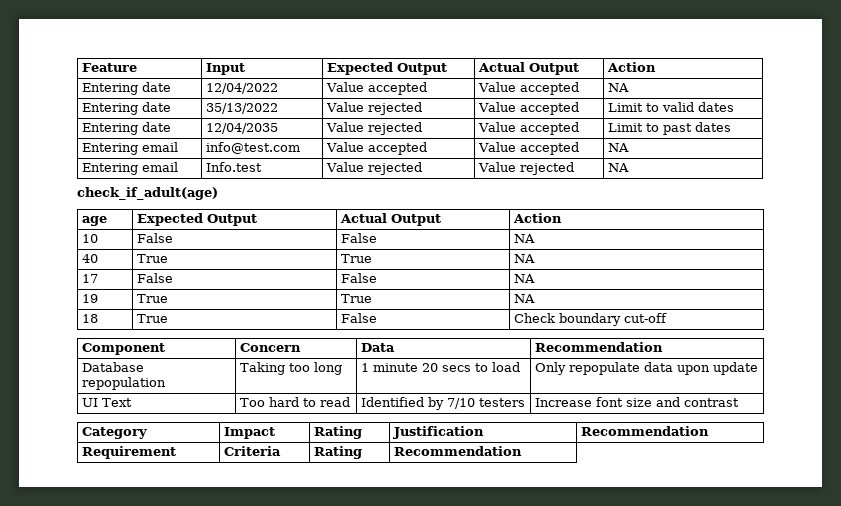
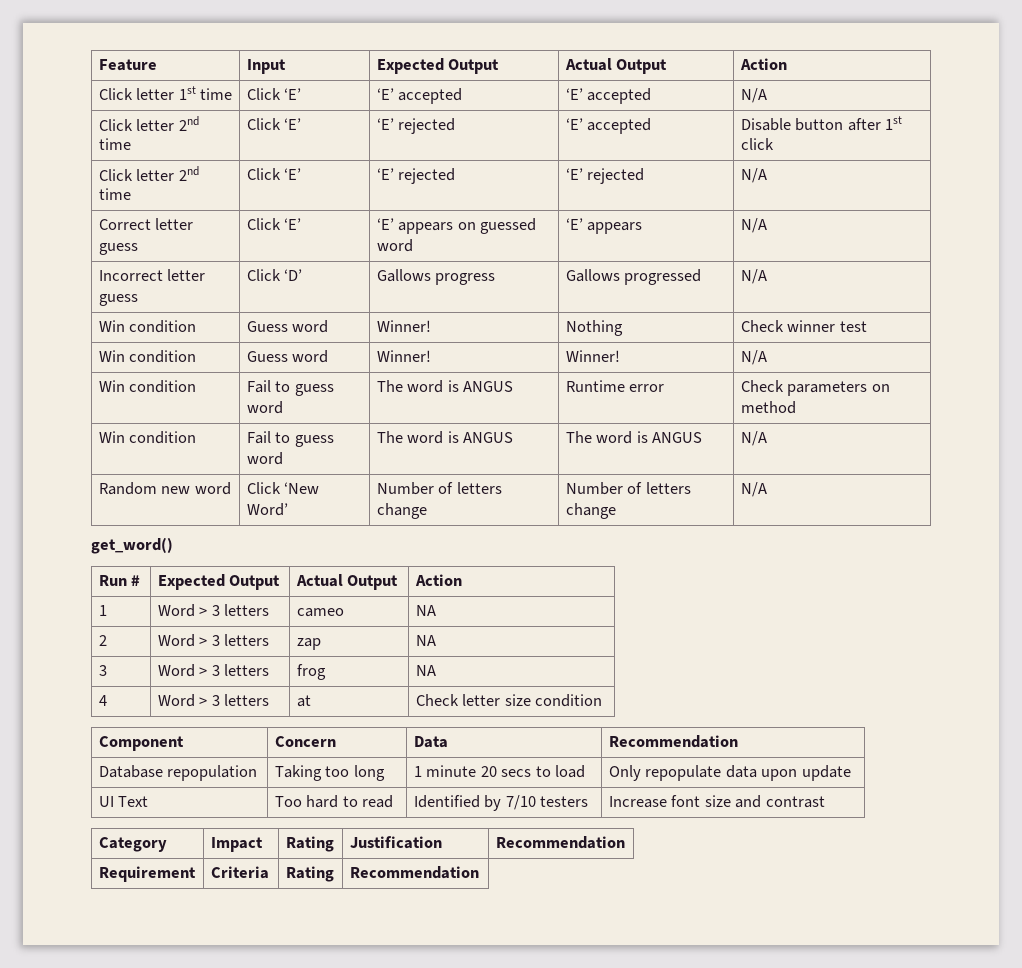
[82,82,172,95] [206,83,279,94] [326,82,428,95] [478,82,580,95] [608,83,630,92] [82,102,172,115] [206,103,279,114] [326,102,423,115] [478,102,580,115] [608,102,735,112] [82,122,172,135] [206,123,279,134] [326,122,423,135] [478,122,580,135] [608,122,732,135] [82,142,179,155] [206,142,301,154] [326,142,428,155] [478,142,580,155] [608,143,630,152] [82,162,179,175] [206,162,263,172] [326,162,423,175] [478,162,575,175] [608,163,630,172] [77,187,218,200] [82,216,108,226] [137,213,258,226] [340,213,442,226] [513,213,563,223] [82,234,99,243] [137,233,174,243] [341,233,378,243] [514,234,536,243] [82,254,99,263] [137,254,169,263] [341,254,373,263] [514,254,536,263] [82,274,99,283] [137,273,174,283] [341,273,378,283] [514,274,536,283] [82,294,99,303] [137,294,169,303] [341,294,373,303] [514,294,536,303] [82,314,99,323] [137,314,169,323] [341,313,378,323] [514,313,668,326] Entering date | 12/04/2022 | Value accepted | Value accepted | NA // Entering date | 35/13/2022 | Value rejected | Value accepted | Limit to valid dates // Entering date | 12/04/2035 | Value rejected | Value accepted | Limit to past dates // Entering email | info@test.com | Value accepted | Value accepted | NA // Entering email | Info.test | Value rejected | Value rejected | NA // check_if_adult(age) // age | Expected Output | Actual Output | Action // 10 | False | False | NA // 40 | True | True | NA // 17 | False | False | NA // 19 | True | True | NA // 18 | True | False | Check boundary cut-off -> [98,86,233,100] [246,88,302,100] [376,88,463,104] [565,88,652,104] [740,88,767,103] [98,116,199,131] [98,138,131,150] [246,118,302,130] [376,118,456,134] [565,118,652,134] [740,116,903,131] [740,138,774,150] [98,166,199,181] [98,188,131,200] [246,168,302,180] [376,168,456,184] [565,168,645,184] [740,168,767,183] [98,218,194,230] [98,243,138,255] [246,218,302,230] [376,218,537,234] [376,239,413,252] [565,218,643,234] [740,218,767,233] [98,269,206,281] [98,294,138,306] [246,269,303,281] [376,269,496,285] [565,269,702,285] [740,269,767,284] [98,320,197,333] [246,320,329,333] [376,320,431,332] [565,320,623,336] [740,320,867,332] [98,350,197,363] [246,350,329,363] [376,350,431,362] [565,350,620,362] [740,350,767,365] [98,380,197,393] [246,380,334,396] [246,401,283,414] [376,380,514,393] [565,380,665,392] [740,380,890,396] [740,401,796,414] [98,431,197,444] [246,431,334,447] [246,452,283,465] [376,431,514,444] [565,431,703,444] [740,431,767,446] [98,482,231,495] [246,482,320,494] [246,503,288,516] [376,482,502,495] [376,503,427,519] [565,482,691,495] [565,503,616,519] [740,482,767,497] [91,537,173,554] [98,575,141,586] [157,574,281,590] [295,574,399,590] [414,574,462,586] [98,605,107,616] [157,604,270,617] [296,608,344,617] [415,605,436,616] [98,635,107,646] [157,634,270,647] [296,638,321,650] [415,635,436,646] [98,665,107,676] [157,664,270,677] [296,664,326,680] [415,665,436,676] [98,695,107,706] [157,694,270,707] [296,695,311,707] [415,694,603,707] Click letter 1st time | Click ‘E’ | ‘E’ accepted | ‘E’ accepted | N/A // Click letter 2nd time | Click ‘E’ | ‘E’ rejected | ‘E’ accepted | Disable button after 1st click // Click letter 2nd time | Click ‘E’ | ‘E’ rejected | ‘E’ rejected | N/A // Correct letter guess | Click ‘E’ | ‘E’ appears on guessed word | ‘E’ appears | N/A // Incorrect letter guess | Click ‘D’ | Gallows progress | Gallows progressed | N/A // Win condition | Guess word | Winner! | Nothing | Check winner test // Win condition | Guess word | Winner! | Winner! | N/A // Win condition | Fail to guess word | The word is ANGUS | Runtime error | Check parameters on method // Win condition | Fail to guess word | The word is ANGUS | The word is ANGUS | N/A // Random new word | Click ‘New Word’ | Number of letters change | Number of letters change | N/A // get_word() // Run # | Expected Output | Actual Output | Action // 1 | Word > 3 letters | cameo | NA // 2 | Word > 3 letters | zap | NA // 3 | Word > 3 letters | frog | NA // 4 | Word > 3 letters | at | Check letter size condition

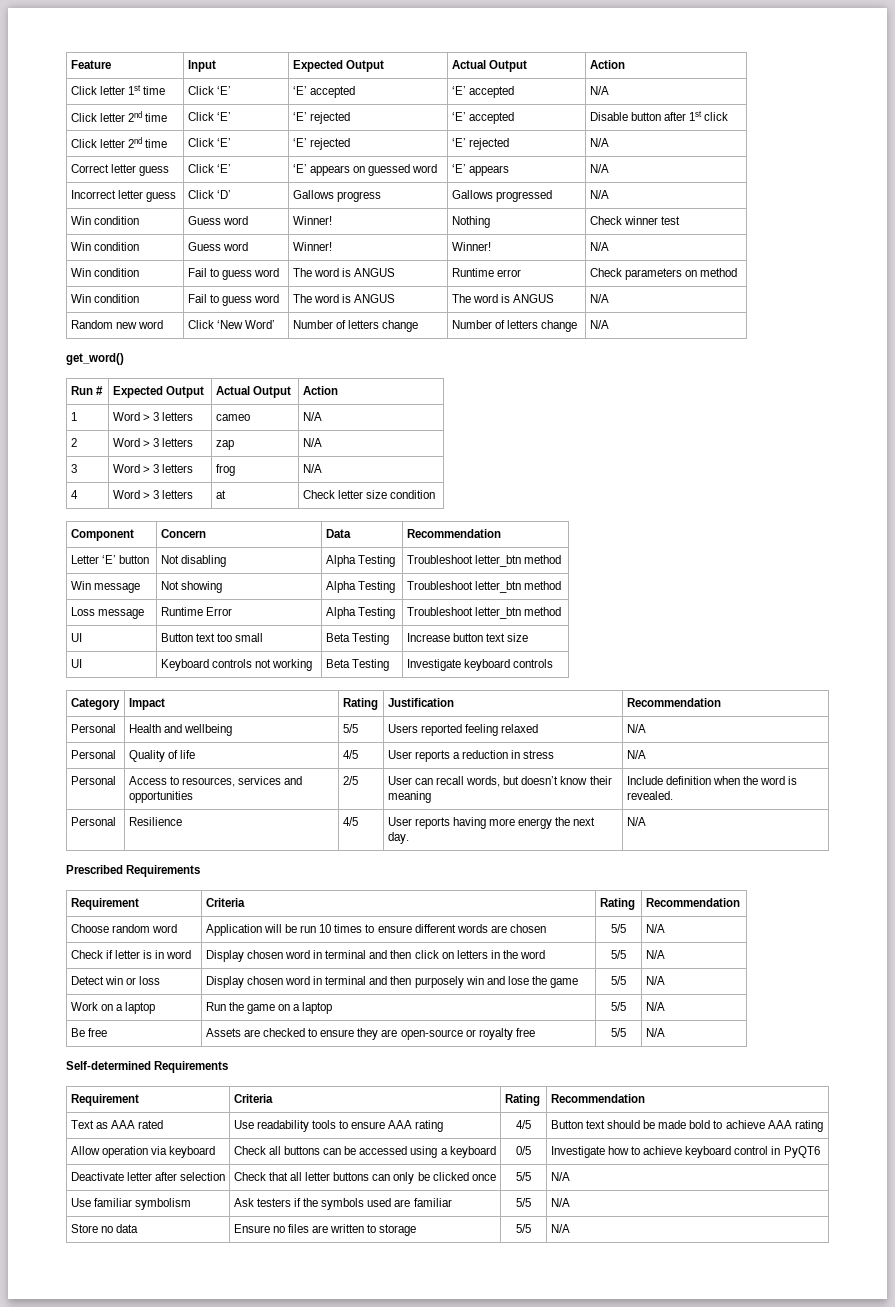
[415,605,436,616] NA -> [302,412,322,421] N/A
[415,635,436,646] NA -> [302,438,322,447] N/A
[415,665,436,676] NA -> [302,464,322,473] N/A
[98,765,258,781] [274,765,385,781] [413,765,586,778] [608,765,851,781] [98,796,149,807] [274,795,394,808] [413,795,589,811] Database repopulation | Taking too long | 1 minute 20 secs to load | Only repopulate data upon update // UI Text | Too hard to read | Identified by 7/10 testers -> [70,555,150,564] [160,555,226,567] [325,555,395,567] [406,555,562,567] [70,581,140,593] [160,581,222,593] [325,581,395,593] [406,581,562,593] [70,607,144,619] [160,607,232,616] [325,607,395,619] [406,607,562,619] [70,633,82,642] [160,633,264,642] [325,633,389,645] Letter ‘E’ button | Not disabling | Alpha Testing | Troubleshoot letter_btn method // Win message | Not showing | Alpha Testing | Troubleshoot letter_btn method // Loss message | Runtime Error | Alpha Testing | Troubleshoot letter_btn method // UI | Button text too small | Beta Testing
[671,795,825,808] font size and contrast -> [452,633,529,642] [70,659,82,668] [160,659,313,671] [325,659,389,671] [406,659,554,671] button text size // UI | Keyboard controls not working | Beta Testing | Investigate keyboard controls
[98,866,196,882] [210,866,269,879] [285,866,334,882] [349,866,479,879] Requirement | Criteria | Rating | Recommendation -> [70,724,116,733] [128,724,233,736] [342,724,358,733] [387,724,539,736] [626,724,646,733] [70,750,116,759] [128,750,196,762] [342,750,358,759] [387,750,555,762] [626,750,646,759] [70,776,116,785] [128,776,303,787] [128,791,193,803] [342,776,358,785] [387,776,612,787] [387,791,431,803] [626,776,798,785] [626,791,673,800] [70,817,116,826] [128,817,182,826] [342,817,358,826] [387,817,596,829] [387,832,409,844] [626,817,646,826] [66,865,201,877] [70,898,139,910] [205,898,245,907] [599,898,635,910] [645,898,740,907] [70,924,178,933] [205,924,546,936] [611,924,626,933] [645,924,665,933] [70,950,192,959] [205,950,546,962] [611,950,626,959] [645,950,665,959] [70,976,161,985] [205,976,579,988] [611,976,626,985] [645,976,665,985] [70,1002,156,1014] [205,1002,333,1014] [611,1002,626,1011] [645,1002,665,1011] [70,1028,107,1037] [205,1028,535,1040] [611,1028,626,1037] [645,1028,665,1037] [66,1061,229,1073] [70,1094,139,1106] [233,1094,273,1103] [504,1094,540,1106] [550,1094,645,1103] [70,1120,164,1129] [233,1120,444,1132] [516,1120,531,1129] [550,1120,823,1132] [70,1146,216,1158] [233,1146,496,1158] [516,1146,531,1155] [550,1146,820,1158] [70,1172,226,1181] [233,1172,496,1184] [516,1172,531,1181] [550,1172,570,1181] [70,1198,192,1210] [233,1198,452,1210] [516,1198,531,1207] [550,1198,570,1207] [70,1224,139,1233] [233,1224,417,1236] [516,1224,531,1233] [550,1224,570,1233] Personal | Health and wellbeing | 5/5 | Users reported feeling relaxed | N/A // Personal | Quality of life | 4/5 | User reports a reduction in stress | N/A // Personal | Access to resources, services and opportunities | 2/5 | User can recall words, but doesn’t know their meaning | Include definition when the word is revealed. // Personal | Resilience | 4/5 | User reports having more energy the next day. | N/A // Prescribed Requirements // Requirement | Criteria | Rating | Recommendation // Choose random word | Application will be run 10 times to ensure different words are chosen | 5/5 | N/A // Check if letter is in word | Display chosen word in terminal and then click on letters in the word | 5/5 | N/A // Detect win or loss | Display chosen word in terminal and then purposely win and lose the game | 5/5 | N/A // Work on a laptop | Run the game on a laptop | 5/5 | N/A // Be free | Assets are checked to ensure they are open-source or royalty free | 5/5 | N/A // Self-determined Requirements // Requirement | Criteria | Rating | Recommendation // Text as AAA rated | Use readability tools to ensure AAA rating | 4/5 | Button text should be made bold to achieve AAA rating // Allow operation via keyboard | Check all buttons can be accessed using a keyboard | 0/5 | Investigate how to achieve keyboard control in PyQT6 // Deactivate letter after selection | Check that all letter buttons can only be clicked once | 5/5 | N/A // Use familiar symbolism | Ask testers if the symbols used are familiar | 5/5 | N/A // Store no data | Ensure no files are written to storage | 5/5 | N/A

